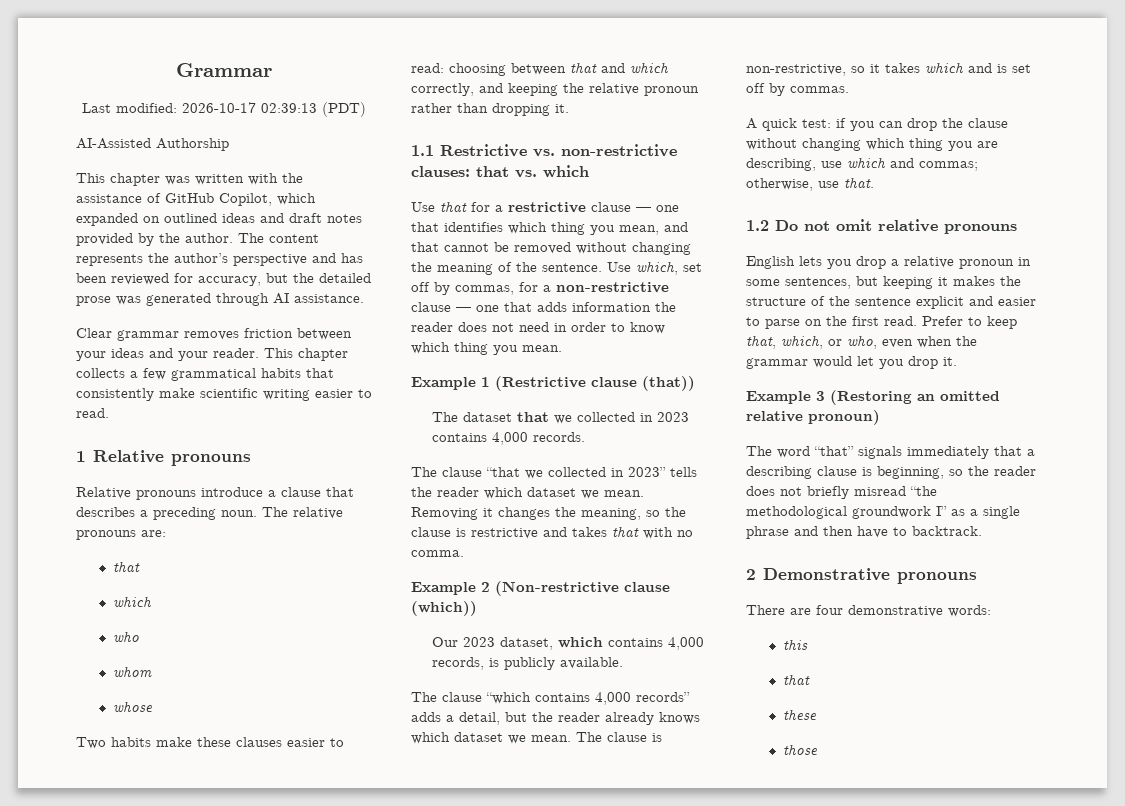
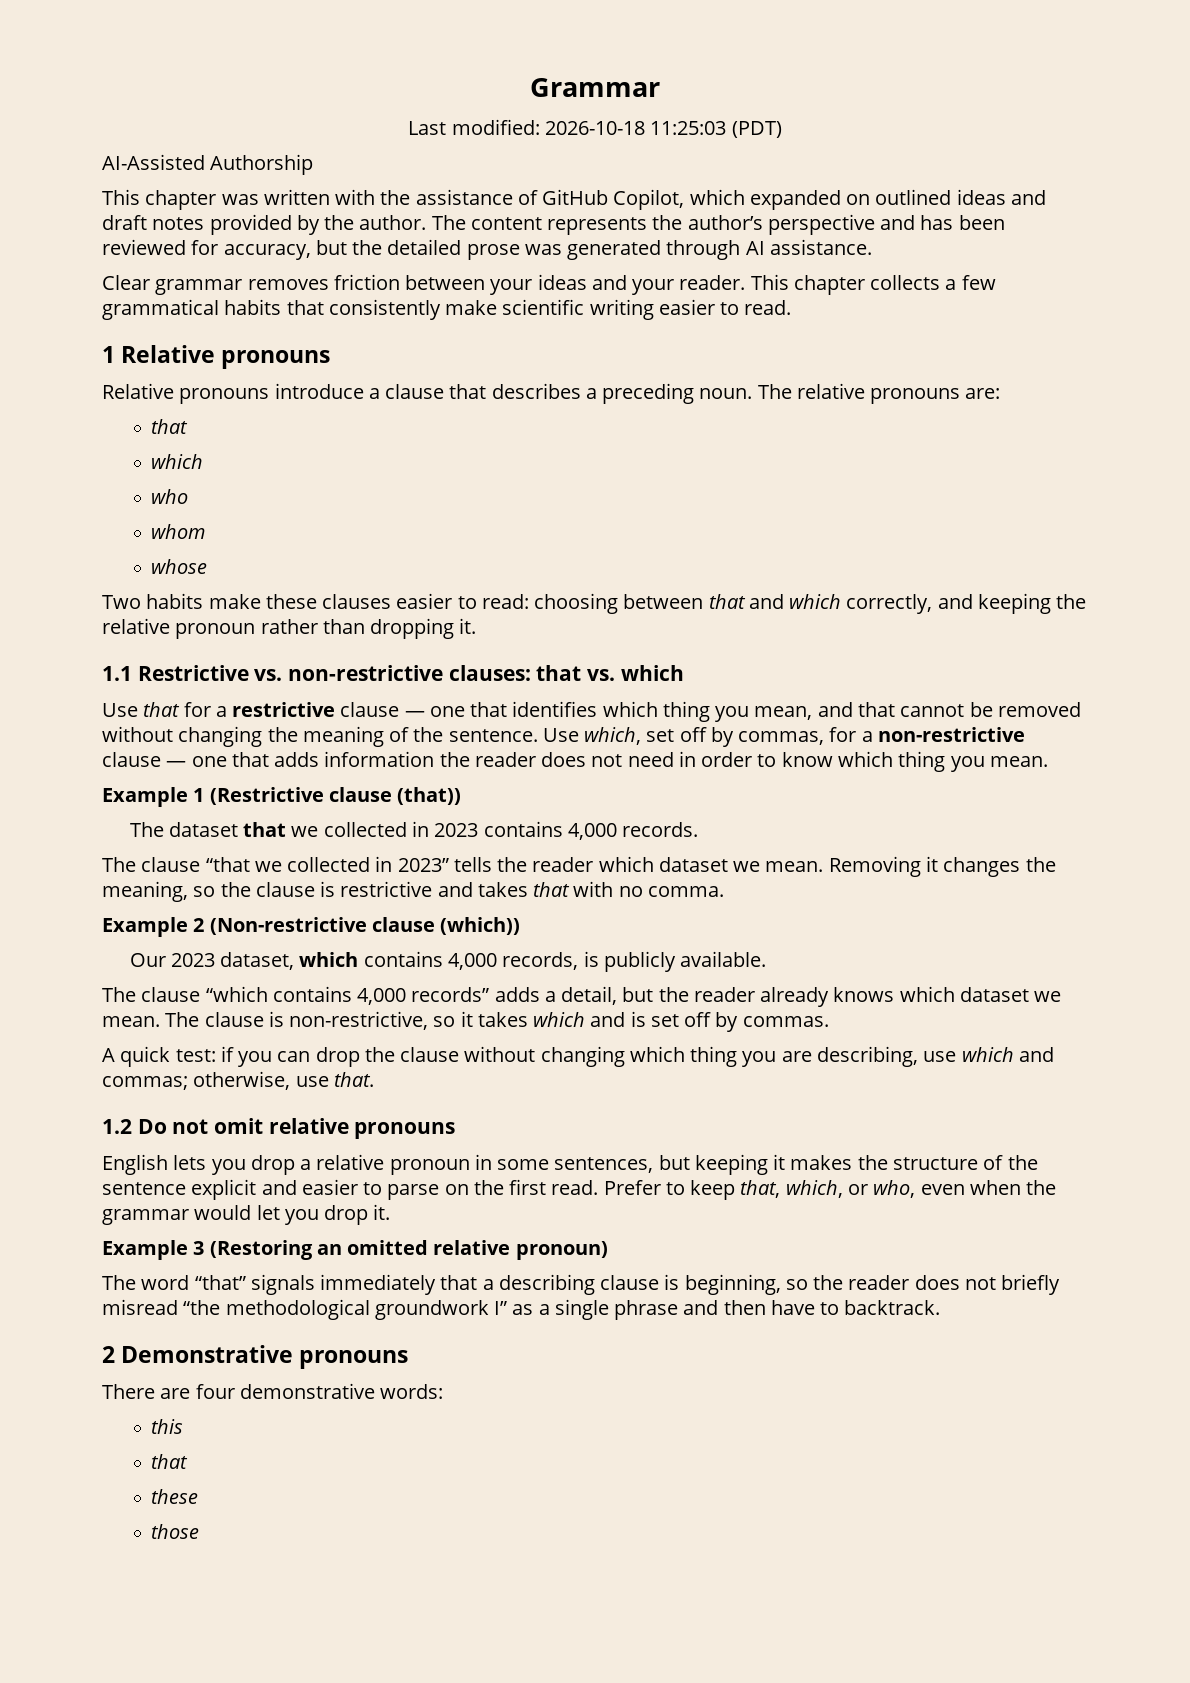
[182,102,317,113] 2026-10-17 02:39:13 -> [545,121,727,135] 2026-10-18 11:25:03

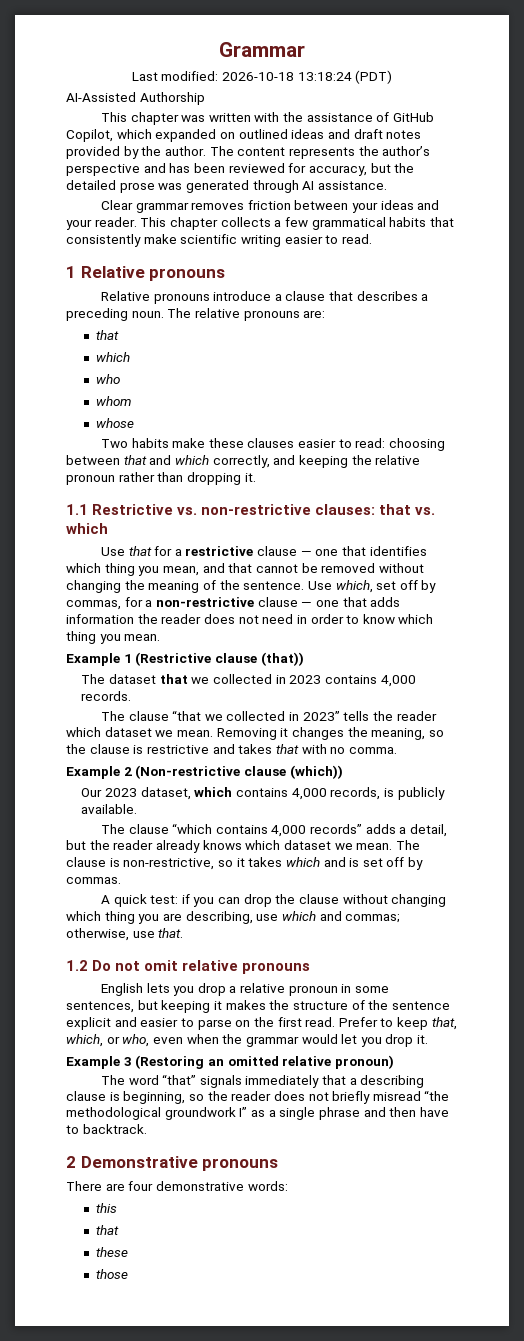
[650,121,727,135] 11:25:03 -> [297,72,352,81] 13:18:24

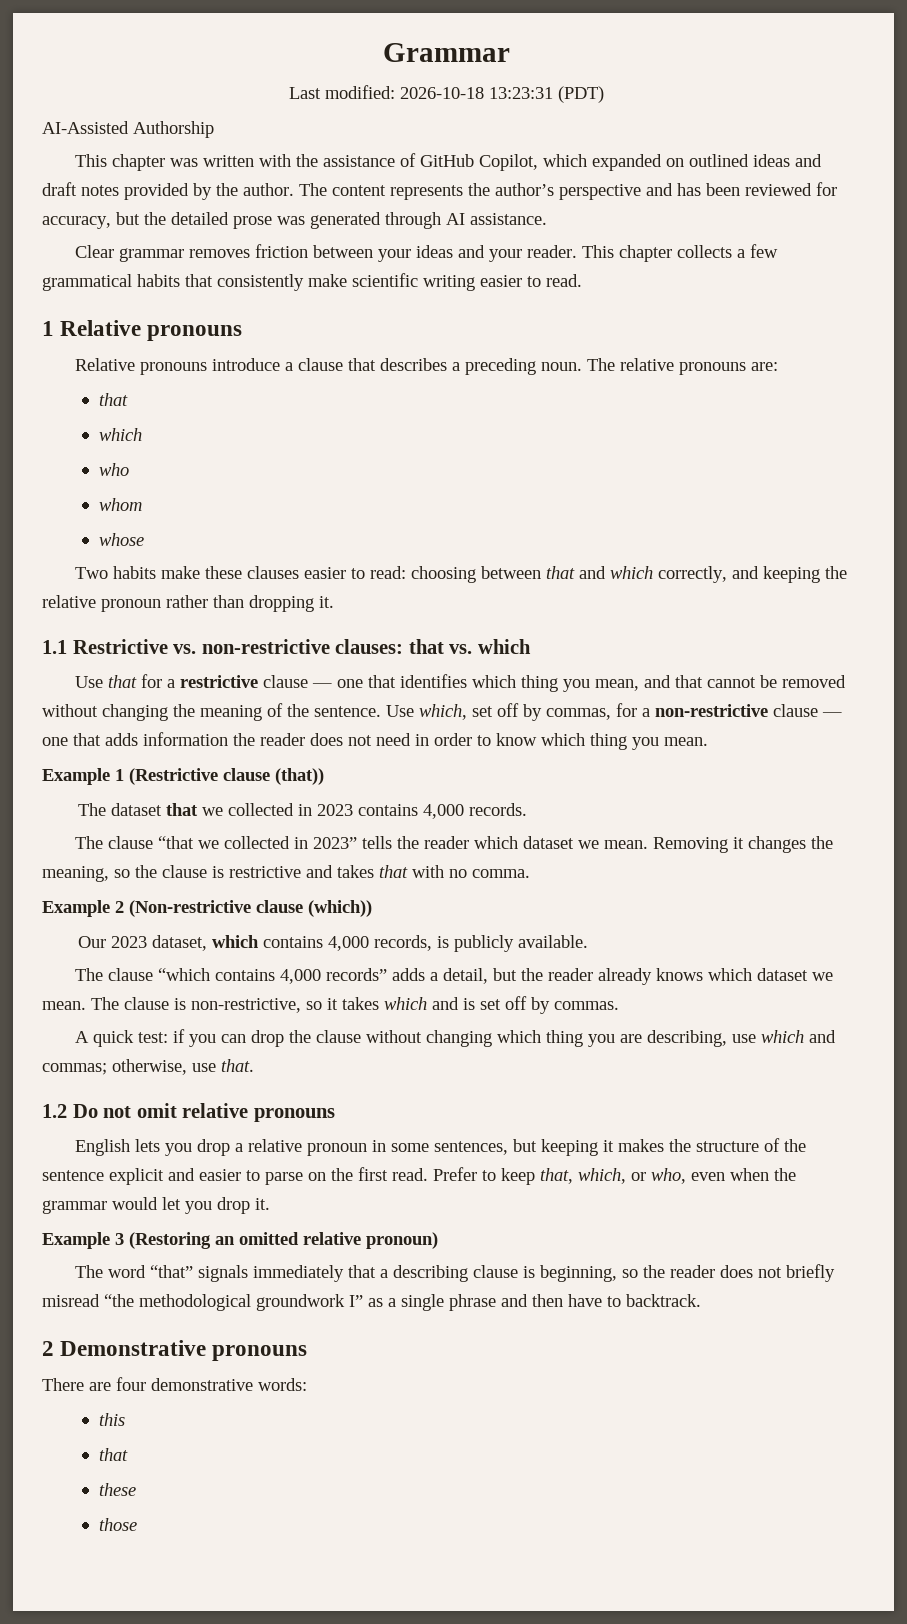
[297,72,352,81] 13:18:24 -> [488,87,553,99] 13:23:31

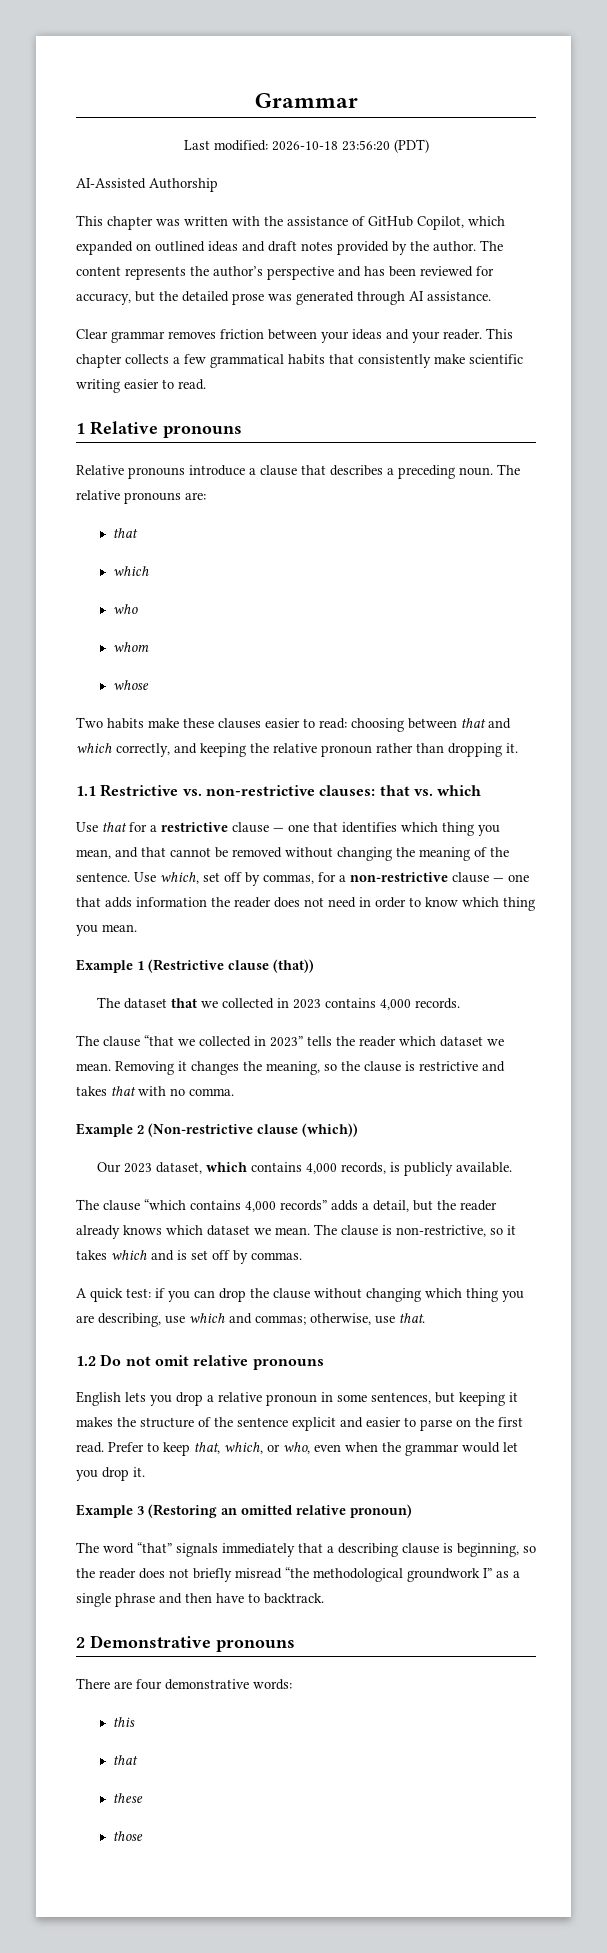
[488,87,553,99] 13:23:31 -> [341,140,390,151] 23:56:20

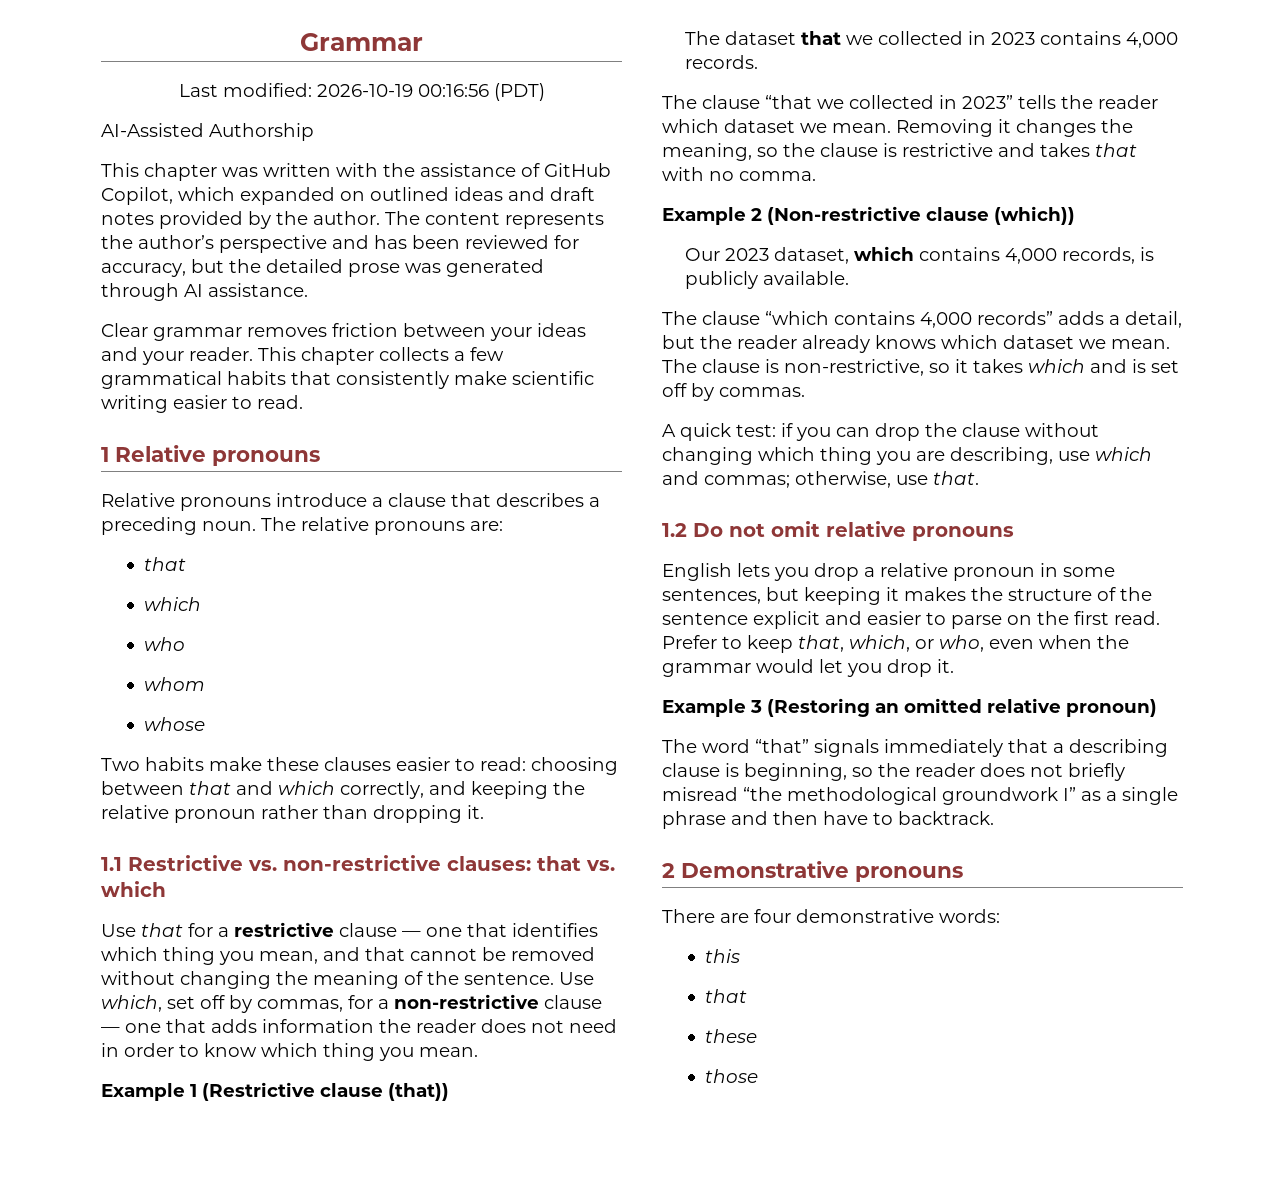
[271,140,390,151] 2026-10-18 23:56:20 -> [316,84,489,97] 2026-10-19 00:16:56

